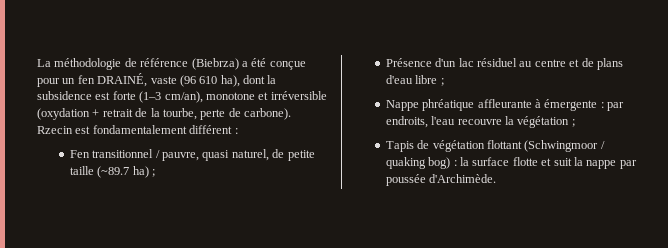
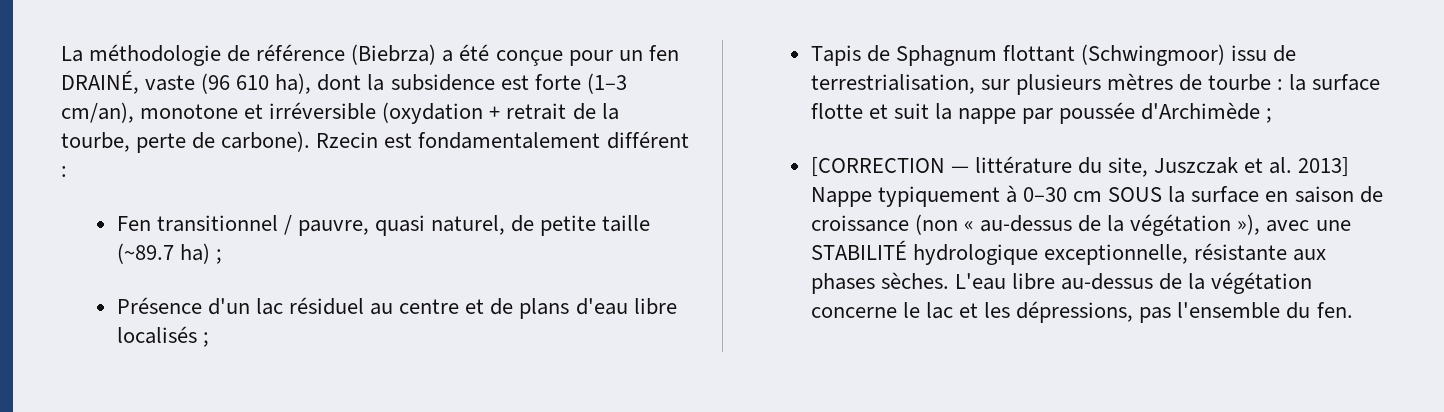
[440,78,444,86] [385,99,625,111] [385,116,575,128] [385,140,605,152] [385,157,451,169] ; // Nappe phréatique affleurante à émergente : par endroits, l'eau recouvre la végétation ; // Tapis de végétation flottant (Schwingmoor / quaking bog) -> [116,326,209,347] [810,44,1297,66] [810,73,1272,95] localisés ; // Tapis de Sphagnum flottant (Schwingmoor) issu de terrestrialisation, sur plusieurs mètres de tourbe
[429,174,497,183] d'Archimède. -> [1141,102,1273,123] [810,156,1350,177] [810,185,1383,207] [810,214,1351,236] [810,240,1327,265] [810,272,1313,294] [810,301,1353,323] d'Archimède ; // [CORRECTION — littérature du site, Juszczak et al. 2013] Nappe typiquement à 0–30 cm SOUS la surface en saison de croissance (non « au-dessus de la végétation »), avec une STABILITÉ hydrologique exceptionnelle, résistante aux phases sèches. L'eau libre au-dessus de la végétation concerne le lac et les dépressions, pas l'ensemble du fen.

